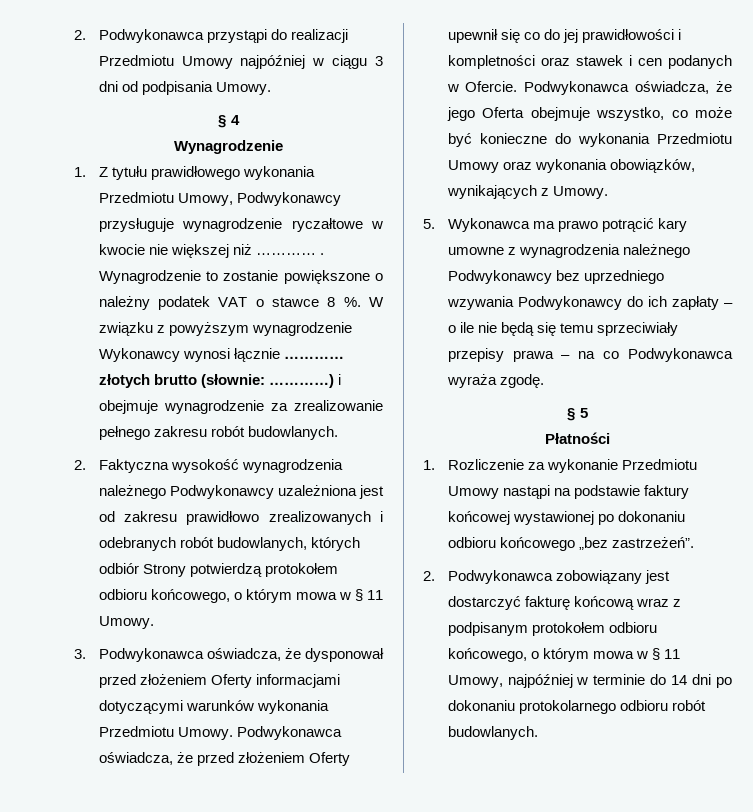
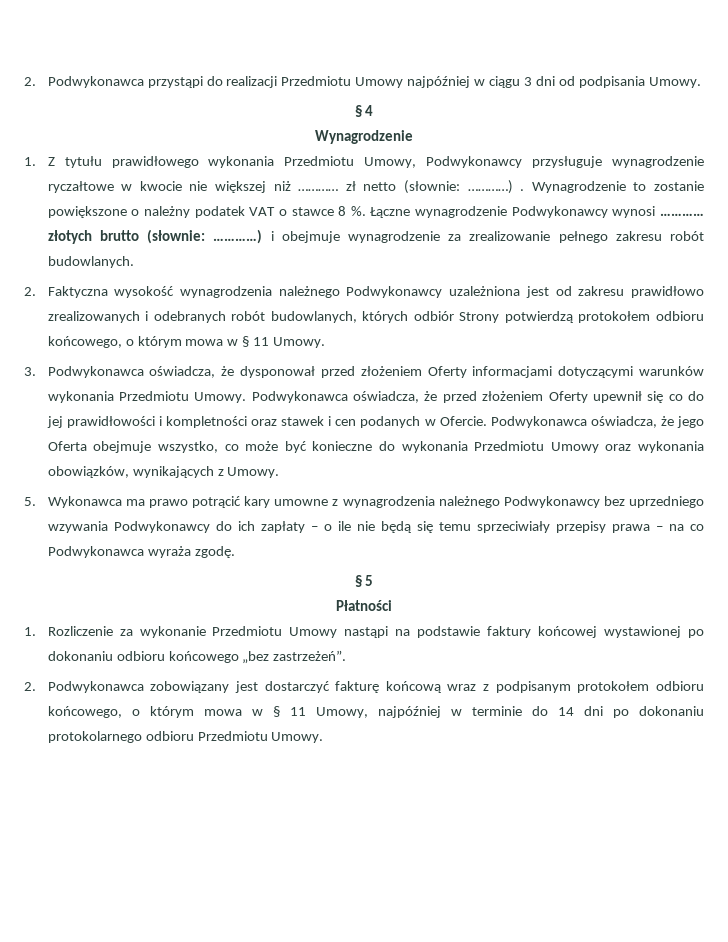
(316, 254) none -> [345,180,513,194] zł netto (słownie: …………)
[369,297,385,307] [98,322,352,336] [98,348,280,362] W związku z powyższym wynagrodzenie Wykonawcy wynosi łącznie -> [370,206,656,218] Łączne wynagrodzenie Podwykonawcy wynosi
[671,700,706,711] [447,726,538,740] robót budowlanych. -> [197,731,324,743] Przedmiotu Umowy.

